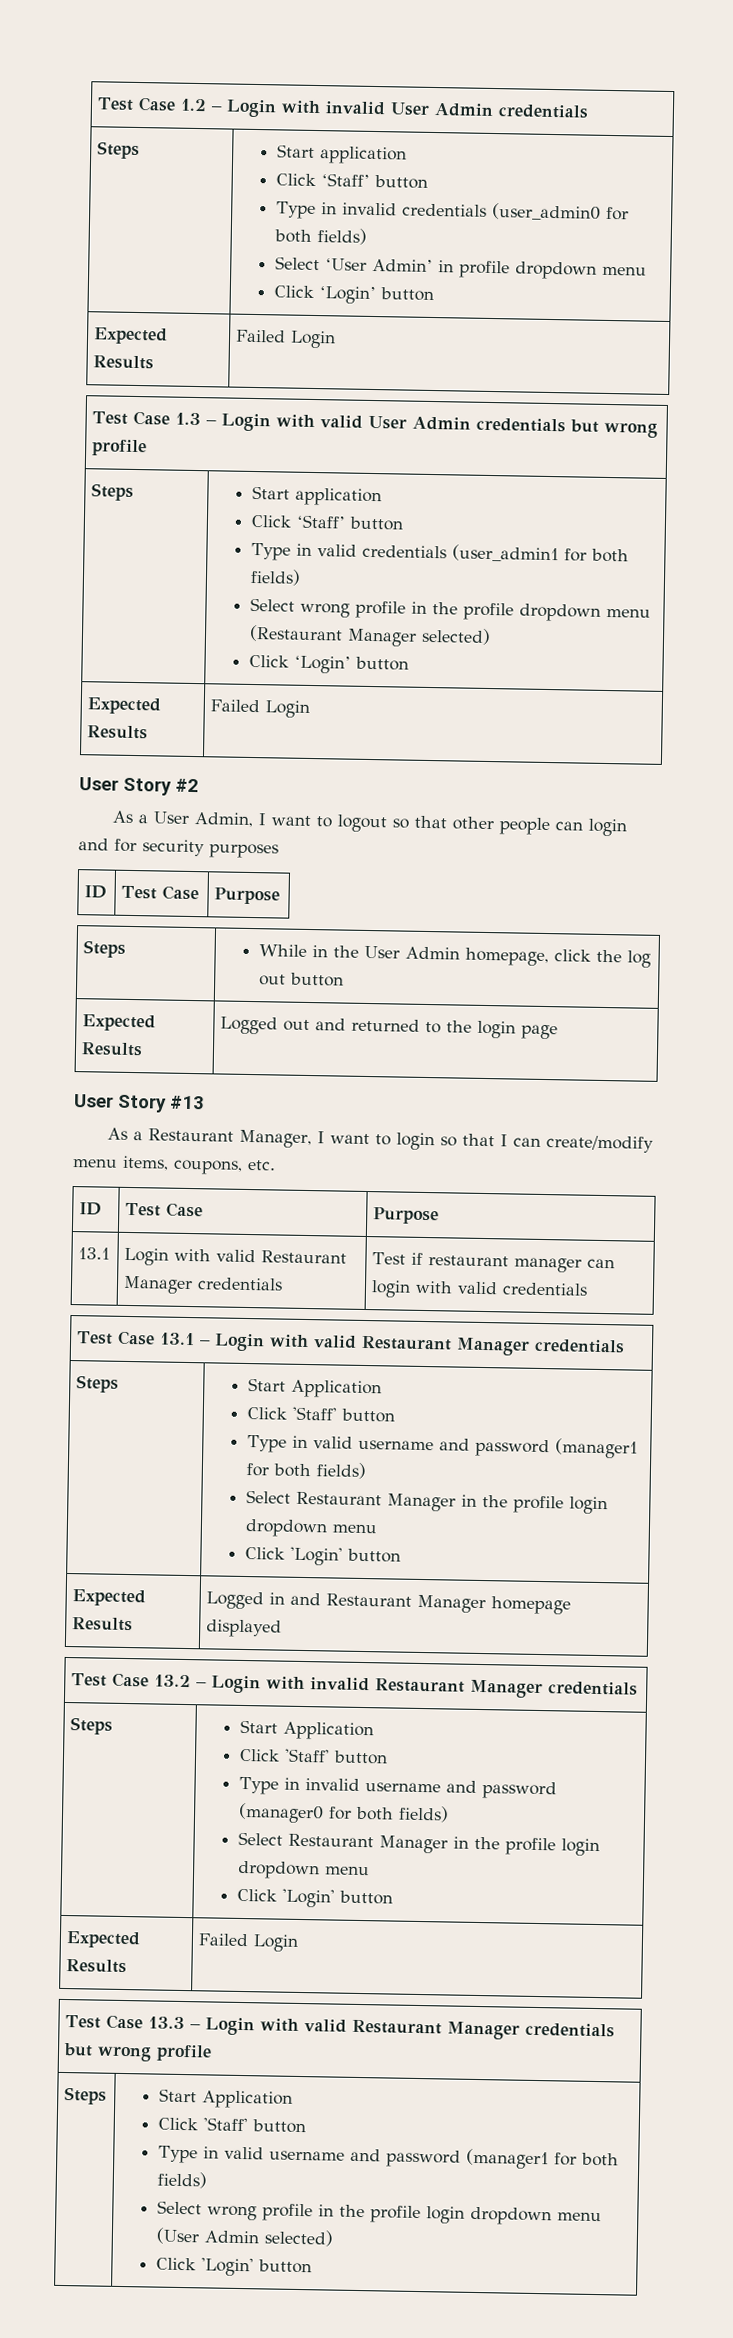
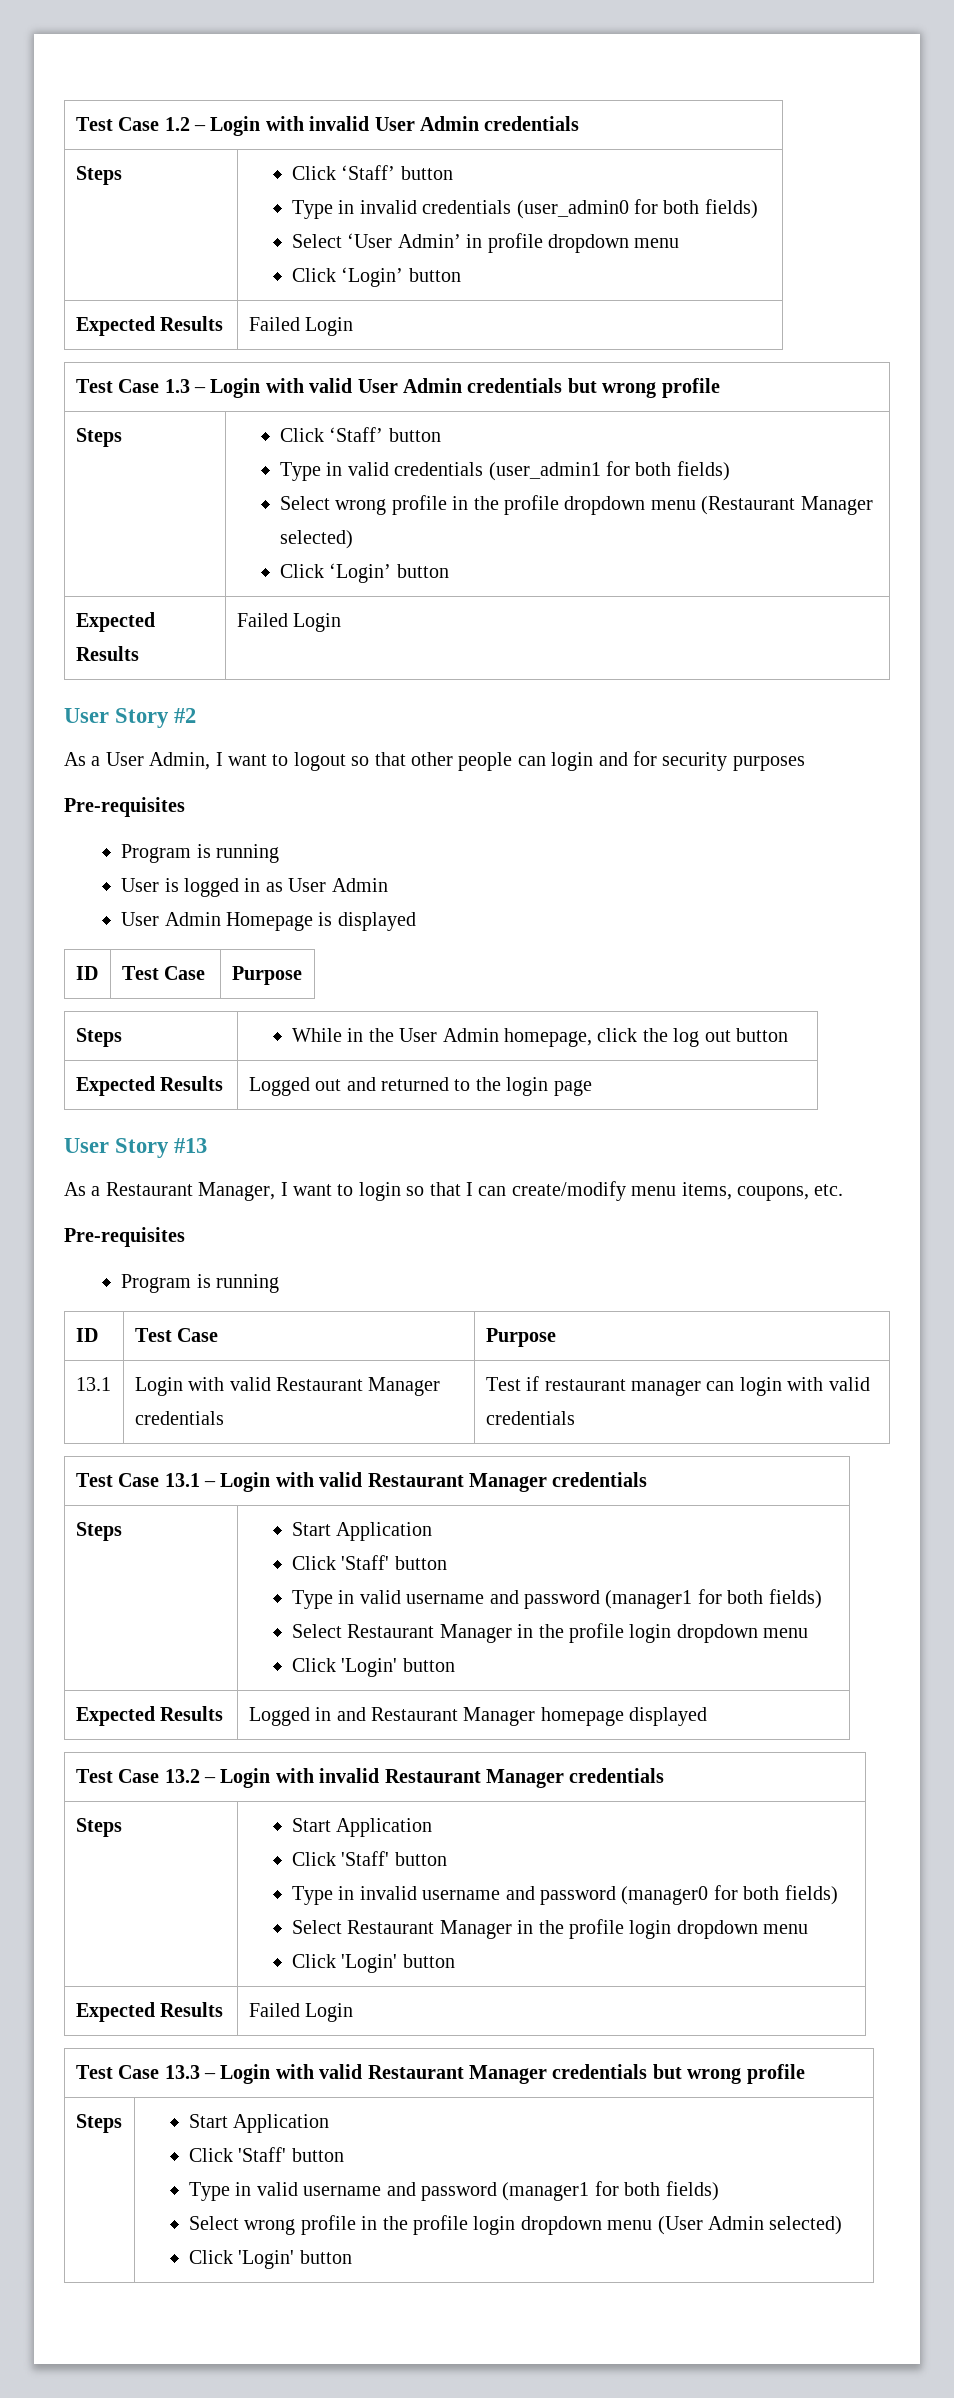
[276,144,407,165] Start application // -> (122, 175) none
[251,485,382,507] Start application // -> (122, 437) none
(279, 851) none -> [64,797,185,817] [121,844,280,863] [121,878,388,897] [121,912,416,931] // Pre-requisites // Program is running // User is logged in as User Admin // User Admin Homepage is displayed
(276, 1165) none -> [64,1227,185,1247] [121,1274,280,1293] // Pre-requisites // Program is running

